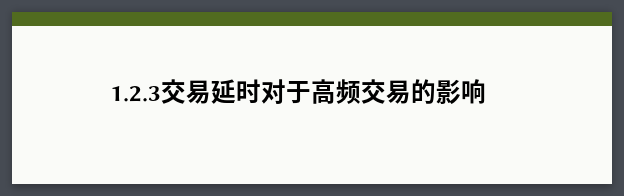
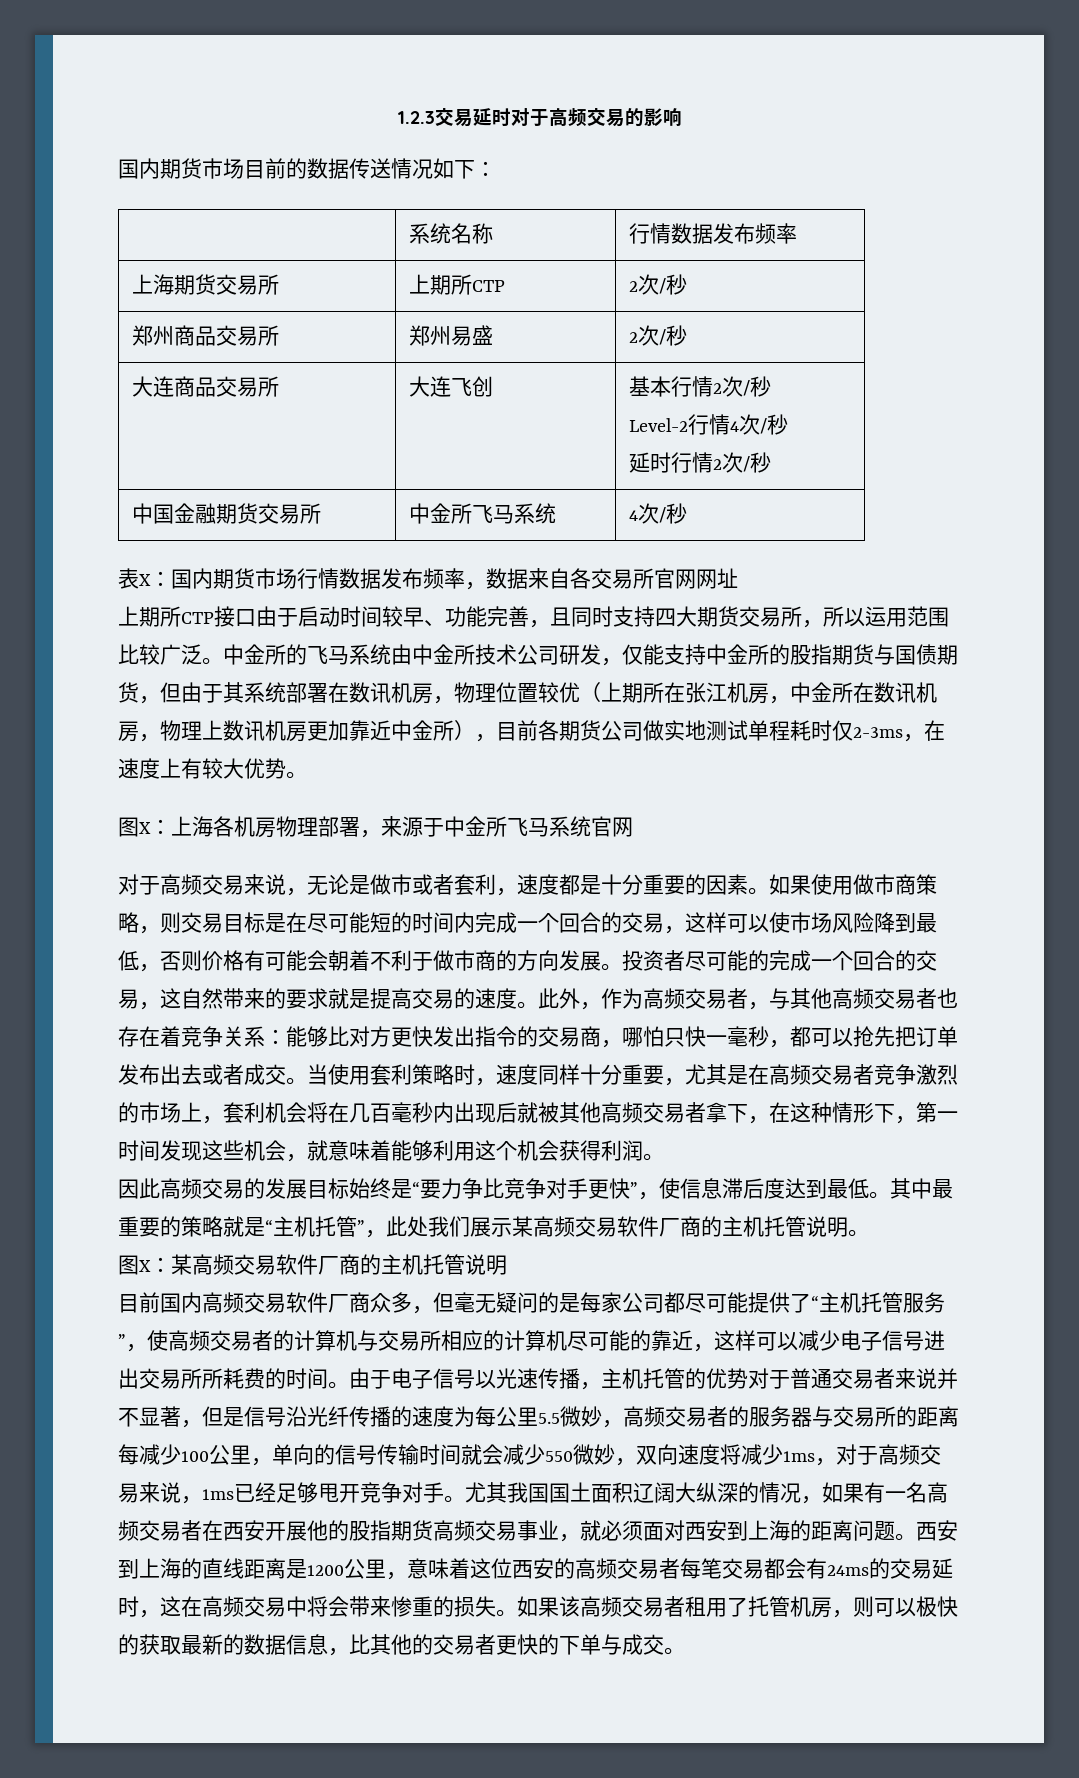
(486, 91) none -> [118,158,496,179] [409,223,494,244] [629,223,798,244] [132,274,280,295] [409,274,506,295] [629,274,688,295] [132,325,280,346] [409,325,494,346] [629,325,688,346] [132,376,280,397] [409,376,494,397] [629,376,772,397] [629,414,789,435] [629,452,772,473] [132,503,322,524] [409,503,557,524] [629,503,688,524] [118,568,738,590] [118,606,949,628] [118,644,958,666] [118,682,937,704] [118,720,945,742] [118,758,307,779] [118,816,633,838] [118,874,937,896] [118,912,937,934] [118,950,937,972] [118,988,958,1010] [118,1026,958,1048] [118,1064,958,1086] [118,1102,958,1124] [118,1140,664,1162] [118,1178,953,1200] [118,1216,869,1238] [118,1254,507,1275] [118,1292,945,1314] [118,1330,945,1352] [118,1368,958,1390] [118,1406,959,1428] [118,1444,941,1466] [118,1482,948,1504] [118,1520,958,1542] [118,1558,953,1580] [118,1596,958,1618] [118,1634,685,1656] // 国内期货市场目前的数据传送情况如下： // | 系统名称 | 行情数据发布频率 // 上海期货交易所 | 上期所CTP | 2次/秒 // 郑州商品交易所 | 郑州易盛 | 2次/秒 // 大连商品交易所 | 大连飞创 | 基本行情2次/秒 // Level-2行情4次/秒 // 延时行情2次/秒 // 中国金融期货交易所 | 中金所飞马系统 | 4次/秒 // 表X：国内期货市场行情数据发布频率，数据来自各交易所官网网址 // 上期所CTP接口由于启动时间较早、功能完善，且同时支持四大期货交易所，所以运用范围比较广泛。中金所的飞马系统由中金所技术公司研发，仅能支持中金所的股指期货与国债期货，但由于其系统部署在数讯机房，物理位置较优（上期所在张江机房，中金所在数讯机房，物理上数讯机房更加靠近中金所），目前各期货公司做实地测试单程耗时仅2-3ms，在速度上有较大优势。 // 图X：上海各机房物理部署，来源于中金所飞马系统官网 // 对于高频交易来说，无论是做市或者套利，速度都是十分重要的因素。如果使用做市商策略，则交易目标是在尽可能短的时间内完成一个回合的交易，这样可以使市场风险降到最低，否则价格有可能会朝着不利于做市商的方向发展。投资者尽可能的完成一个回合的交易，这自然带来的要求就是提高交易的速度。此外，作为高频交易者，与其他高频交易者也存在着竞争关系：能够比对方更快发出指令的交易商，哪怕只快一毫秒，都可以抢先把订单发布出去或者成交。当使用套利策略时，速度同样十分重要，尤其是在高频交易者竞争激烈的市场上，套利机会将在几百毫秒内出现后就被其他高频交易者拿下，在这种情形下，第一时间发现这些机会，就意味着能够利用这个机会获得利润。 // 因此高频交易的发展目标始终是“要力争比竞争对手更快”，使信息滞后度达到最低。其中最重要的策略就是“主机托管”，此处我们展示某高频交易软件厂商的主机托管说明。 // 图X：某高频交易软件厂商的主机托管说明 // 目前国内高频交易软件厂商众多，但毫无疑问的是每家公司都尽可能提供了“主机托管服务”，使高频交易者的计算机与交易所相应的计算机尽可能的靠近，这样可以减少电子信号进出交易所所耗费的时间。由于电子信号以光速传播，主机托管的优势对于普通交易者来说并不显著，但是信号沿光纤传播的速度为每公里5.5微妙，高频交易者的服务器与交易所的距离每减少100公里，单向的信号传输时间就会减少550微妙，双向速度将减少1ms，对于高频交易来说，1ms已经足够甩开竞争对手。尤其我国国土面积辽阔大纵深的情况，如果有一名高频交易者在西安开展他的股指期货高频交易事业，就必须面对西安到上海的距离问题。西安到上海的直线距离是1200公里，意味着这位西安的高频交易者每笔交易都会有24ms的交易延时，这在高频交易中将会带来惨重的损失。如果该高频交易者租用了托管机房，则可以极快的获取最新的数据信息，比其他的交易者更快的下单与成交。

